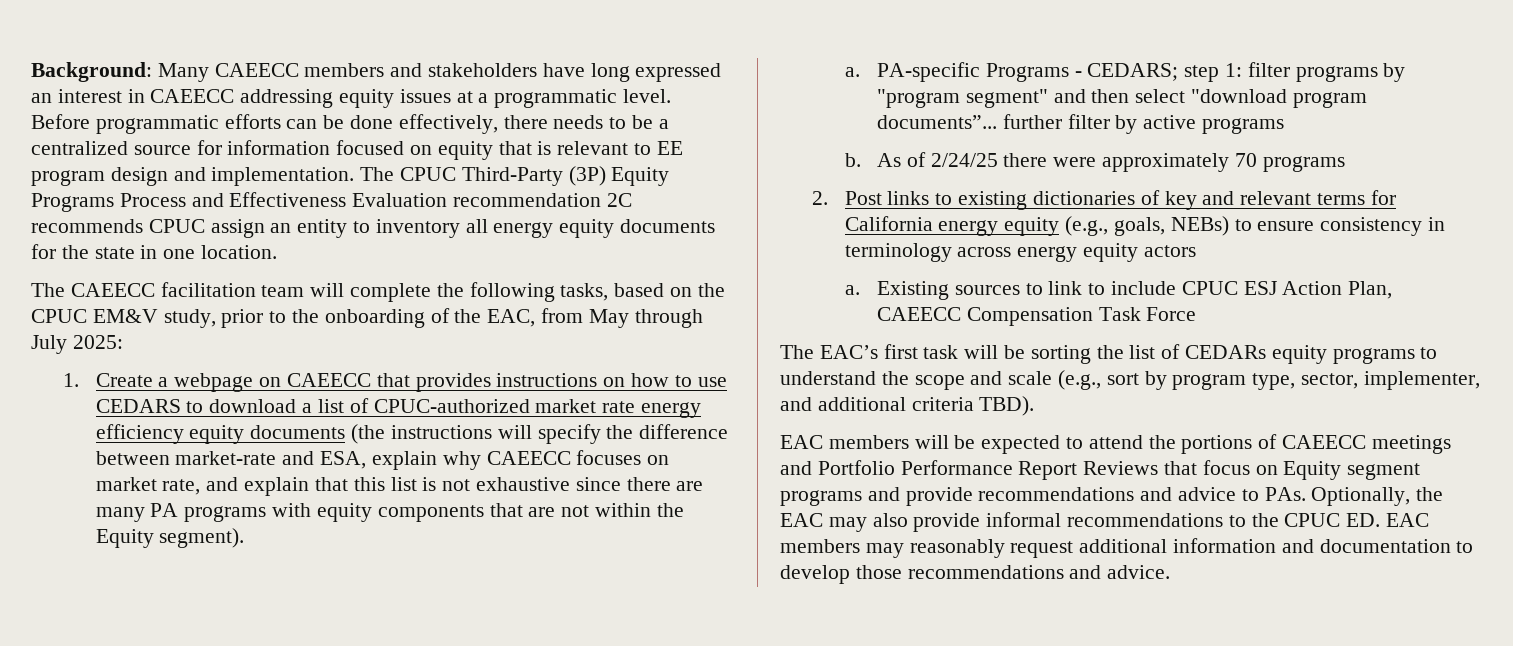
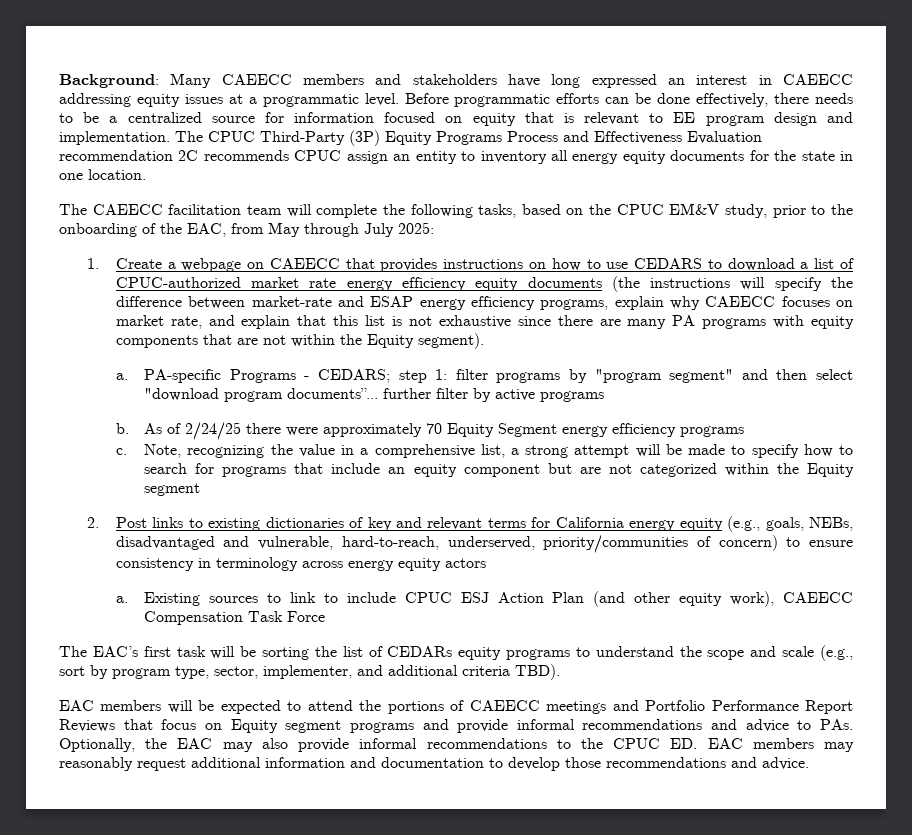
[320,451,367,469] ESA, -> [370,296,609,310] ESAP energy efficiency programs,
[1262,156,1345,172] programs -> [447,423,745,437] [115,444,854,458] [144,463,855,477] [144,483,201,496] Equity Segment energy efficiency programs // c. Note, recognizing the value in a comprehensive list, a strong attempt will be made to specify how to search for programs that include an equity component but are not categorized within the Equity segment
[1170,216,1229,236] NEBs) -> [809,517,853,531] [115,535,778,553] NEBs, disadvantaged and vulnerable, hard-to-reach, underserved, priority/communities of concern)
[1348,281,1393,299] Plan, -> [552,591,775,607] Plan (and other equity work),
(973, 496) none -> [516,719,575,730] informal

